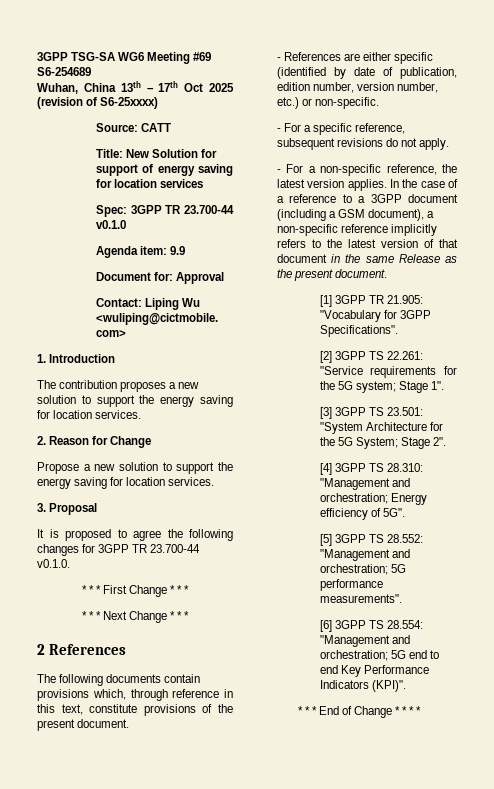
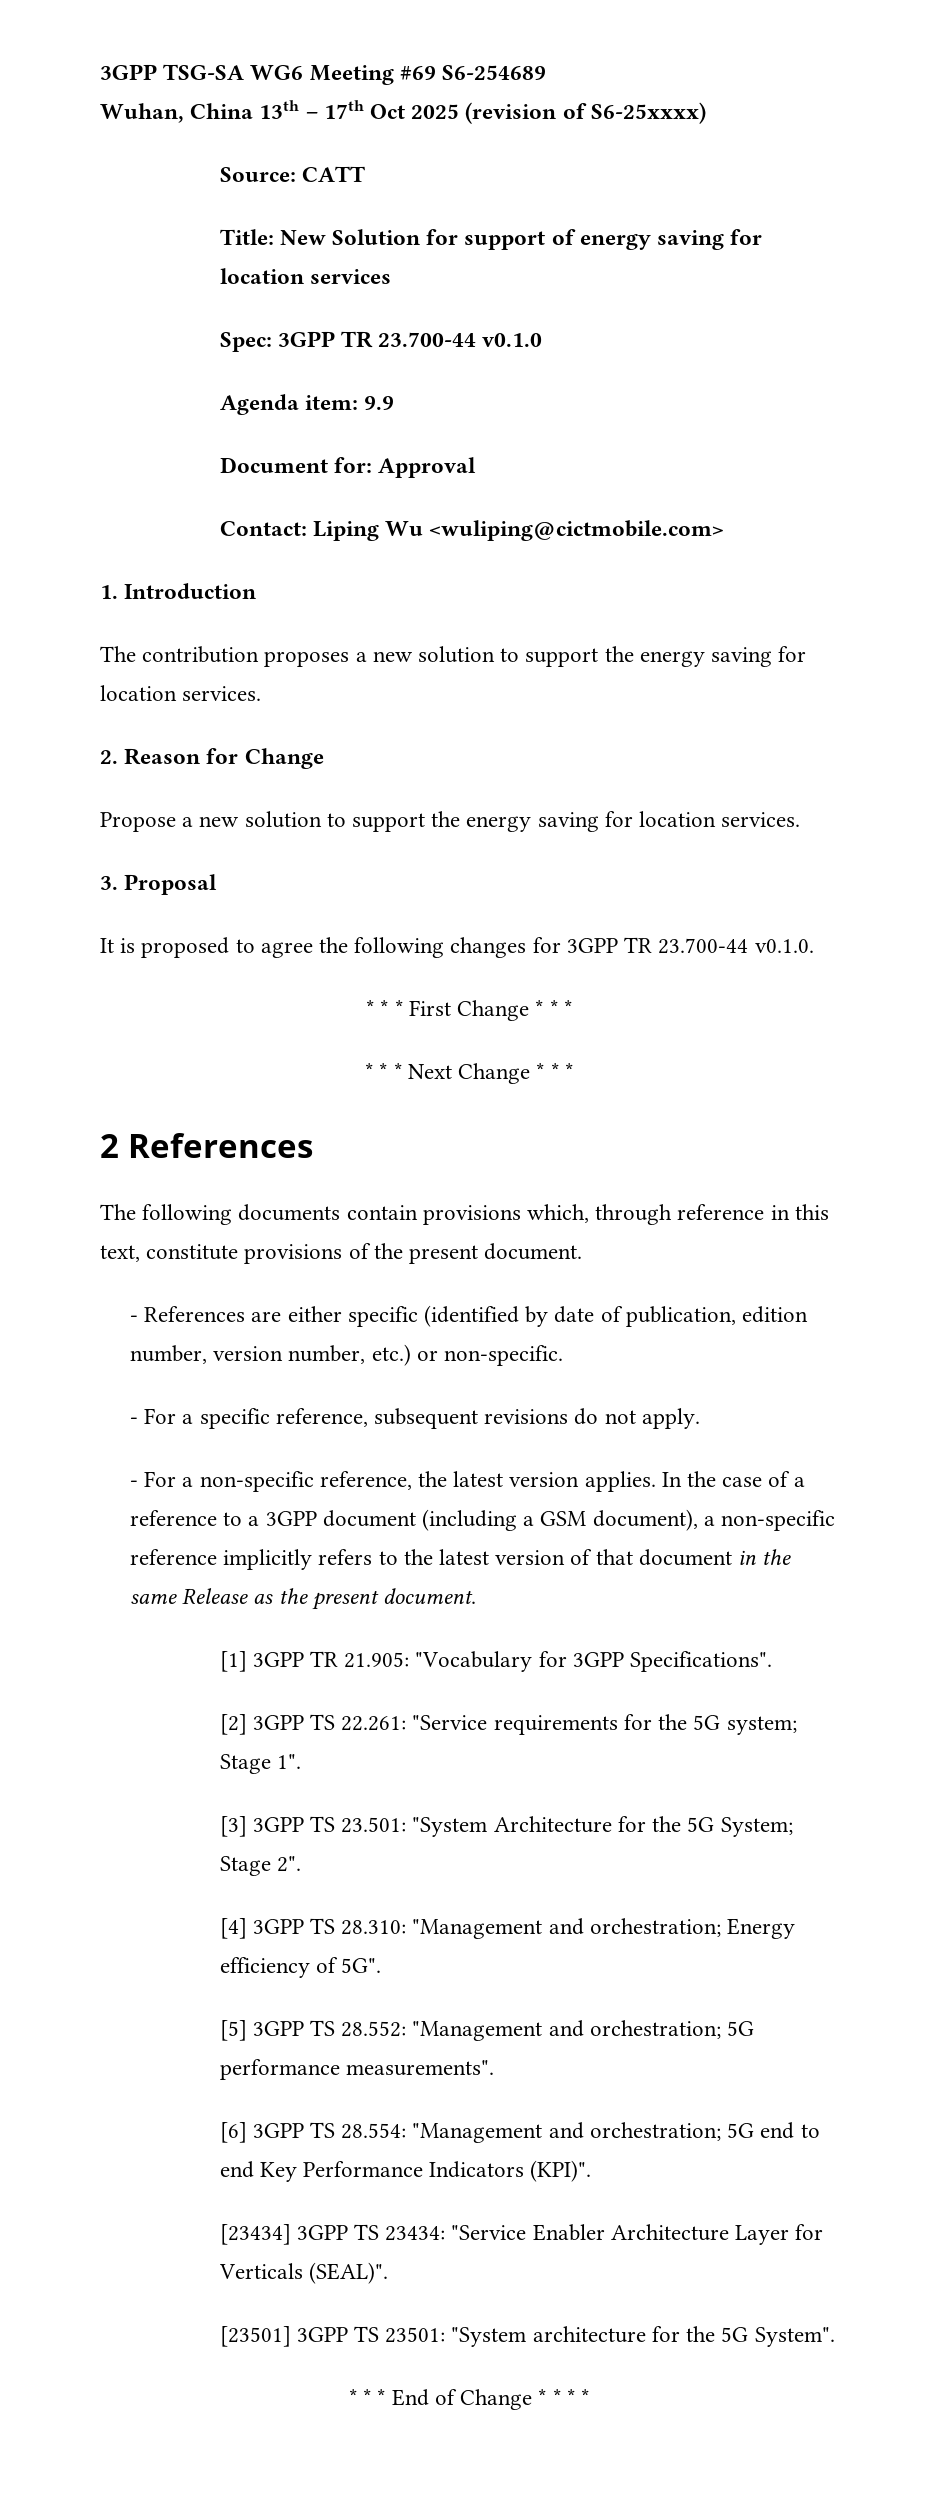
(406, 686) none -> [219,2224,824,2245] [218,2262,388,2284] [219,2326,835,2347] // [23434] 3GPP TS 23434: "Service Enabler Architecture Layer for Verticals (SEAL)". // [23501] 3GPP TS 23501: "System architecture for the 5G System".

